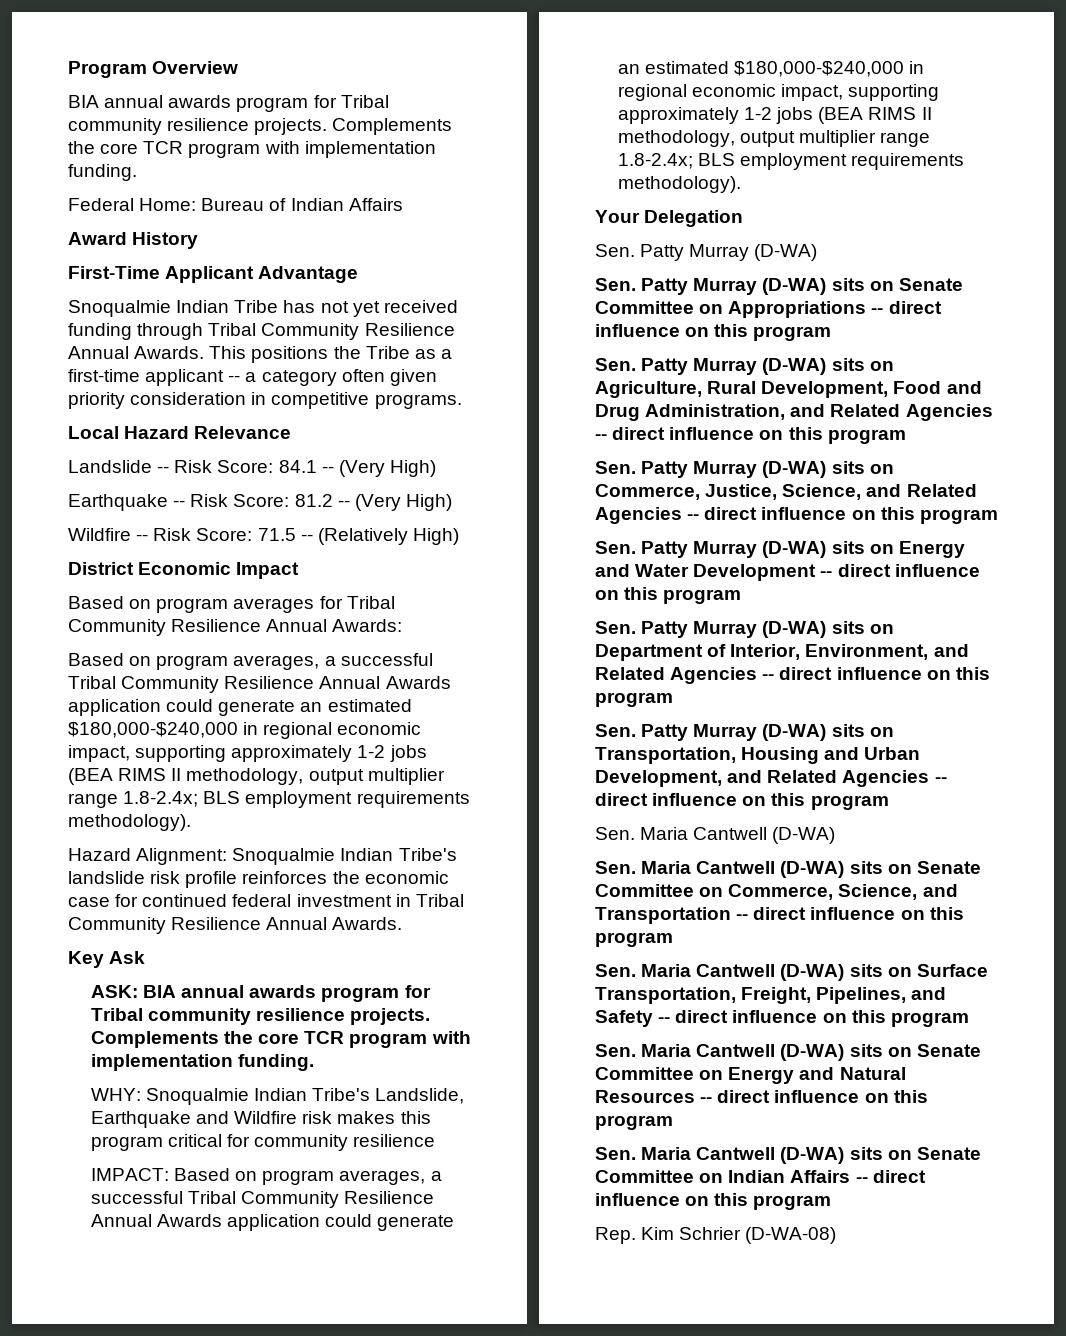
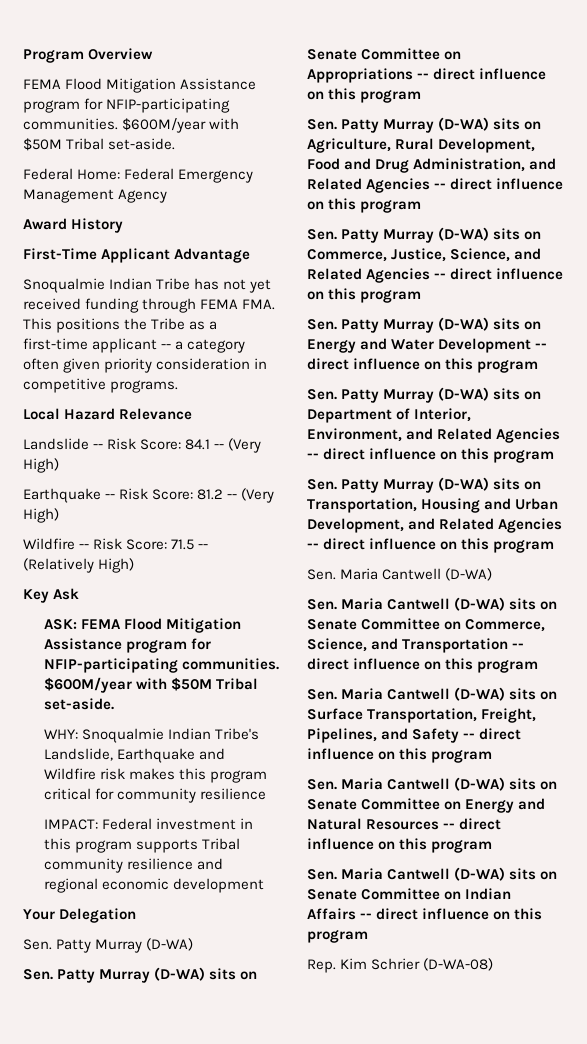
[68,95,389,112] [68,118,453,135] [68,141,436,158] [68,164,137,181] [68,198,403,211] BIA annual awards program for Tribal community resilience projects. Complements the core TCR program with implementation funding. // Federal Home: Bureau of Indian Affairs -> [23,78,257,93] [23,98,231,113] [23,118,240,133] [23,138,176,151] [23,168,254,183] [23,189,168,203] FEMA Flood Mitigation Assistance program for NFIP-participating communities. $600M/year with $50M Tribal set-aside. // Federal Home: Federal Emergency Management Agency
[208,323,455,340] [68,346,205,359] Tribal Community Resilience Annual Awards. -> [200,299,276,310] FEMA FMA.
[68,562,300,579] [68,596,395,613] [68,619,403,636] [68,653,433,670] [68,676,451,693] [68,699,412,716] [68,722,422,739] [68,745,427,762] [68,768,445,785] [68,791,470,808] [68,814,191,831] [68,848,457,865] [68,871,449,888] [68,894,464,907] [68,917,403,934] [68,951,146,968] [90,985,431,1002] [90,1008,431,1025] [90,1031,471,1048] [90,1054,315,1071] District Economic Impact // Based on program averages for Tribal Community Resilience Annual Awards: // Based on program averages, a successful Tribal Community Resilience Annual Awards application could generate an estimated $180,000-$240,000 in regional economic impact, supporting approximately 1-2 jobs (BEA RIMS II methodology, output multiplier range 1.8-2.4x; BLS employment requirements methodology). // Hazard Alignment: Snoqualmie Indian Tribe's landslide risk profile reinforces the economic case for continued federal investment in Tribal Community Resilience Annual Awards. // Key Ask // ASK: BIA annual awards program for Tribal community resilience projects. Complements the core TCR program with implementation funding. -> [23,588,80,603] [44,618,242,633] [44,638,212,653] [44,658,280,673] [44,677,259,693] [44,698,115,710] Key Ask // ASK: FEMA Flood Mitigation Assistance program for NFIP-participating communities. $600M/year with $50M Tribal set-aside.
[174,1168,442,1185] [90,1191,435,1208] [90,1214,455,1231] [617,61,925,77] [617,84,940,101] [617,107,932,124] [617,130,931,147] [617,153,965,170] [617,176,741,193] Based on program averages, a successful Tribal Community Resilience Annual Awards application could generate an estimated $180,000-$240,000 in regional economic impact, supporting approximately 1-2 jobs (BEA RIMS II methodology, output multiplier range 1.8-2.4x; BLS employment requirements methodology). -> [102,818,254,830] [44,838,241,853] [44,858,224,873] [44,878,265,893] Federal investment in this program supports Tribal community resilience and regional economic development

